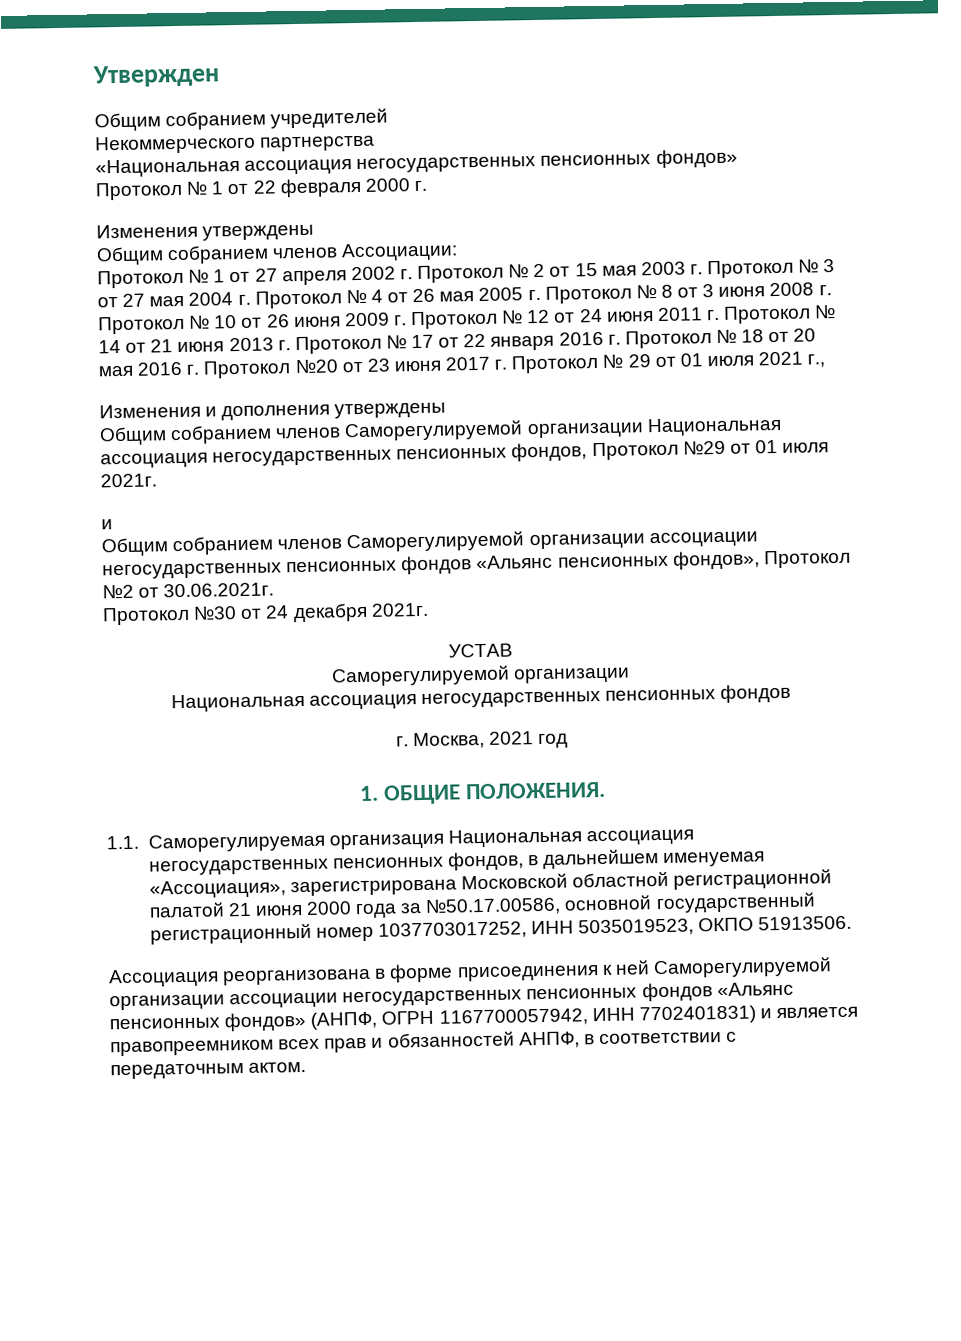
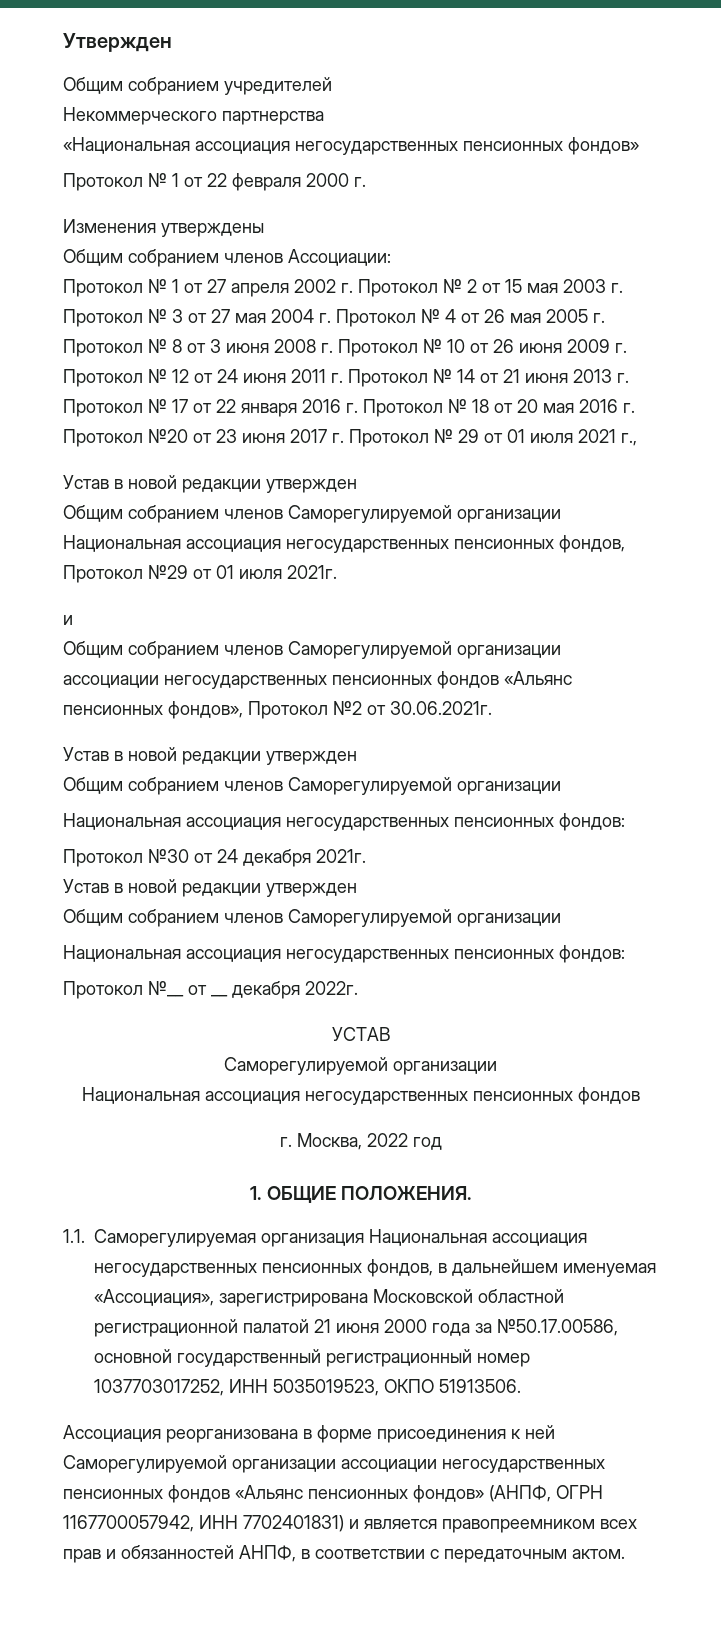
[99,402,447,421] Изменения и дополнения утверждены -> [63,475,357,493] Устав в новой редакции утвержден
(275, 590) none -> [63,747,357,765] [63,777,561,795] [63,813,625,831] // Устав в новой редакции утвержден // Общим собранием членов Саморегулируемой организации // Национальная ассоциация негосударственных пенсионных фондов:
(429, 609) none -> [63,879,357,897] [63,909,561,927] [63,945,625,963] [63,981,207,999] [211,981,358,999] // Устав в новой редакции утвержден // Общим собранием членов Саморегулируемой организации // Национальная ассоциация негосударственных пенсионных фондов: // Протокол №__ от __ декабря 2022г.
[489,731,535,745] 2021 -> [366,1133,408,1147] 2022

